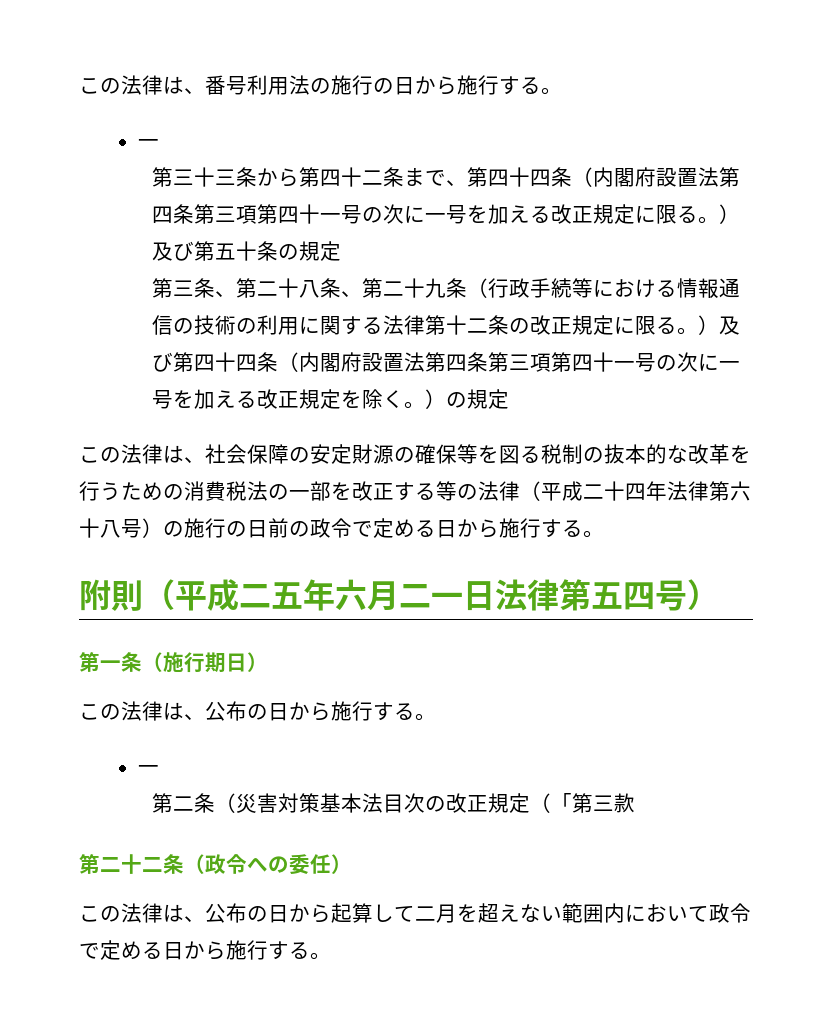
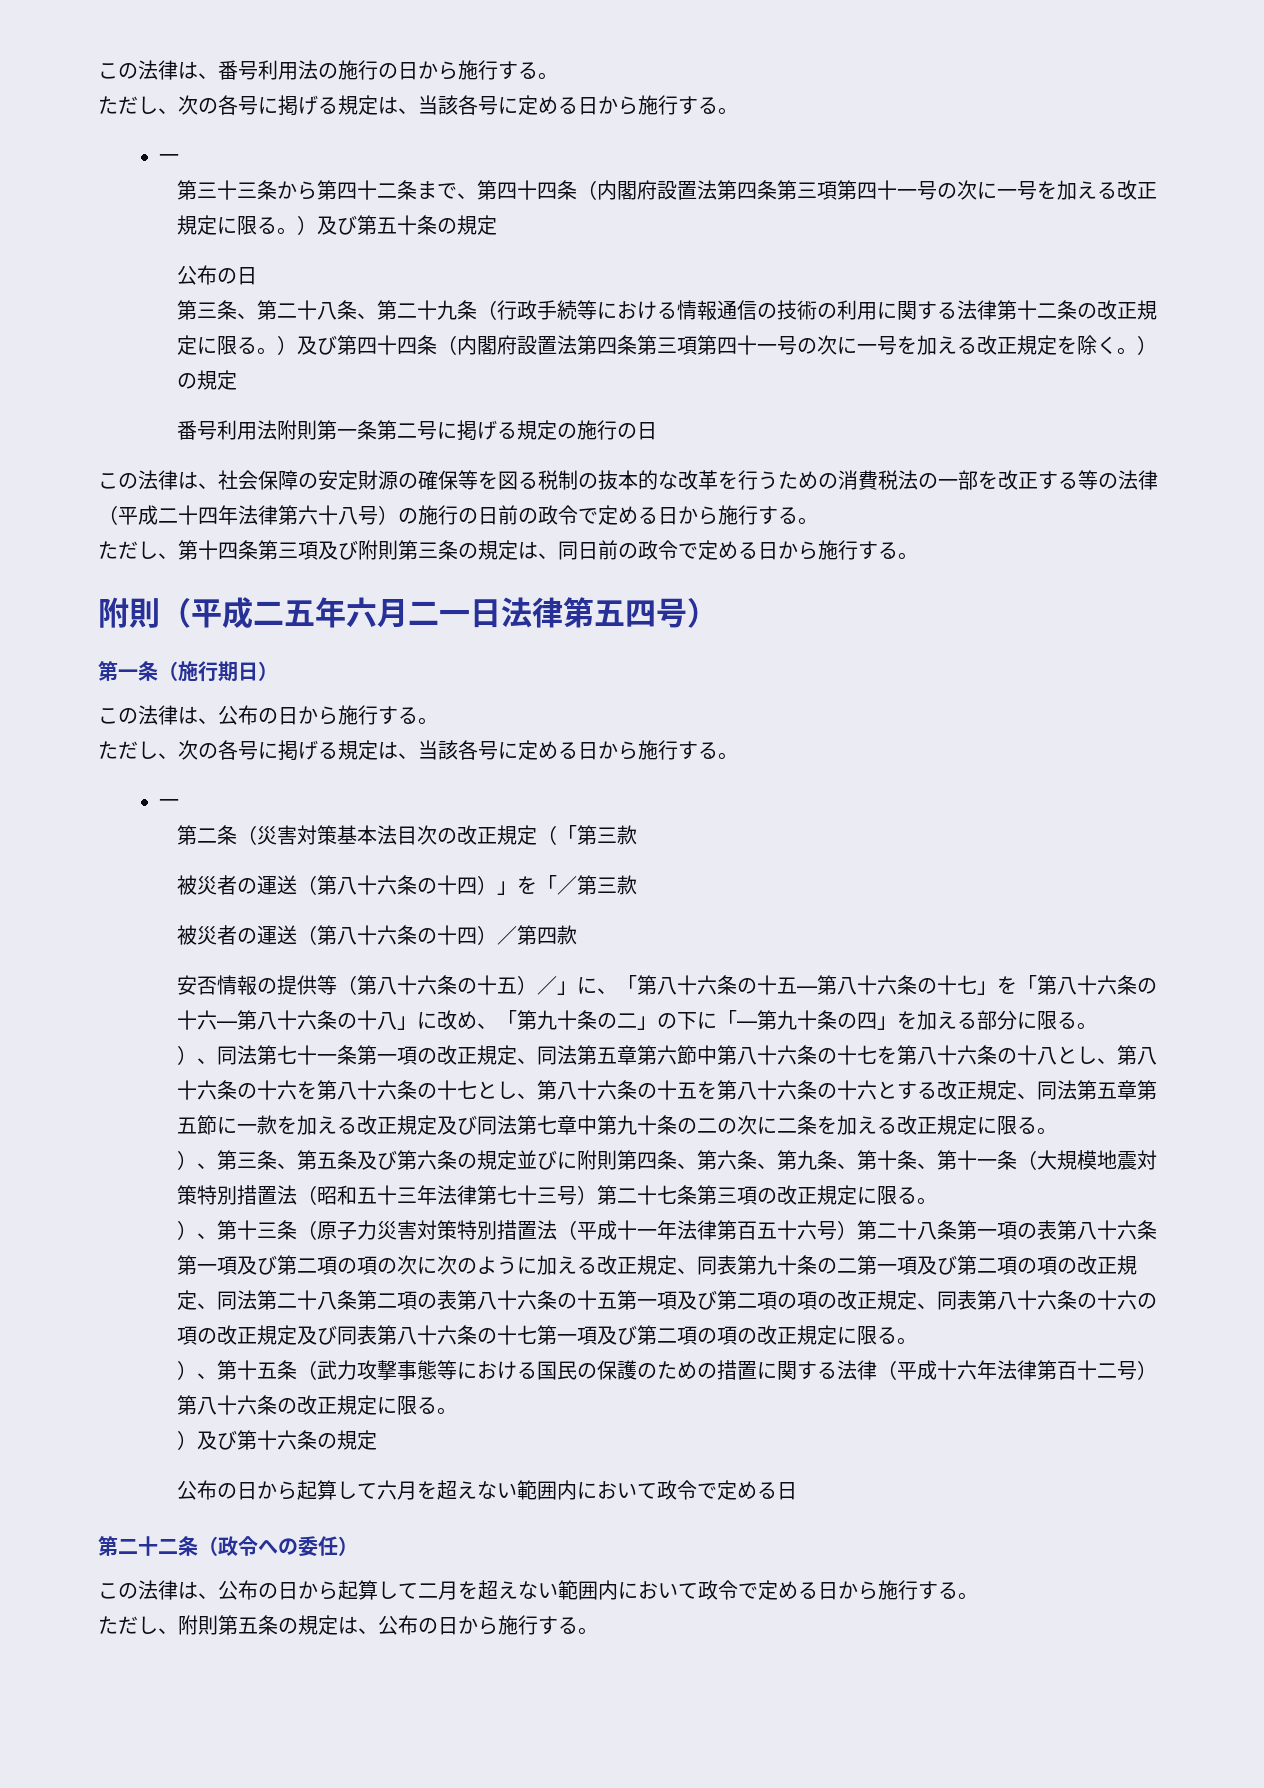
(562, 91) none -> [98,95,738,116] // ただし、次の各号に掲げる規定は、当該各号に定める日から施行する。
(341, 251) none -> [176,265,257,285] // 公布の日
(509, 399) none -> [176,420,657,441] // 番号利用法附則第一条第二号に掲げる規定の施行の日
(604, 534) none -> [98,540,918,560] // ただし、第十四条第三項及び附則第三条の規定は、同日前の政令で定める日から施行する。
(436, 717) none -> [98,740,738,761] // ただし、次の各号に掲げる規定は、当該各号に定める日から施行する。
(635, 803) none -> [176,875,637,895] [176,925,577,945] [176,975,1157,996] [176,1010,1097,1030] [176,1045,1157,1065] [176,1080,1157,1100] [176,1115,1057,1135] [176,1150,1157,1170] [176,1185,937,1205] [176,1220,1157,1240] [176,1255,1137,1275] [176,1290,1157,1310] [176,1325,917,1345] [176,1360,1157,1380] [176,1395,457,1415] [176,1430,377,1450] [176,1480,797,1500] // 被災者の運送（第八十六条の十四）」を「／第三款 // 被災者の運送（第八十六条の十四）／第四款 // 安否情報の提供等（第八十六条の十五）／」に、「第八十六条の十五―第八十六条の十七」を「第八十六条の十六―第八十六条の十八」に改め、「第九十条の二」の下に「―第九十条の四」を加える部分に限る。 // ）、同法第七十一条第一項の改正規定、同法第五章第六節中第八十六条の十七を第八十六条の十八とし、第八十六条の十六を第八十六条の十七とし、第八十六条の十五を第八十六条の十六とする改正規定、同法第五章第五節に一款を加える改正規定及び同法第七章中第九十条の二の次に二条を加える改正規定に限る。 // ）、第三条、第五条及び第六条の規定並びに附則第四条、第六条、第九条、第十条、第十一条（大規模地震対策特別措置法（昭和五十三年法律第七十三号）第二十七条第三項の改正規定に限る。 // ）、第十三条（原子力災害対策特別措置法（平成十一年法律第百五十六号）第二十八条第一項の表第八十六条第一項及び第二項の項の次に次のように加える改正規定、同表第九十条の二第一項及び第二項の項の改正規定、同法第二十八条第二項の表第八十六条の十五第一項及び第二項の項の改正規定、同表第八十六条の十六の項の改正規定及び同表第八十六条の十七第一項及び第二項の項の改正規定に限る。 // ）、第十五条（武力攻撃事態等における国民の保護のための措置に関する法律（平成十六年法律第百十二号）第八十六条の改正規定に限る。 // ）及び第十六条の規定 // 公布の日から起算して六月を超えない範囲内において政令で定める日
(331, 956) none -> [98,1615,598,1635] // ただし、附則第五条の規定は、公布の日から施行する。

